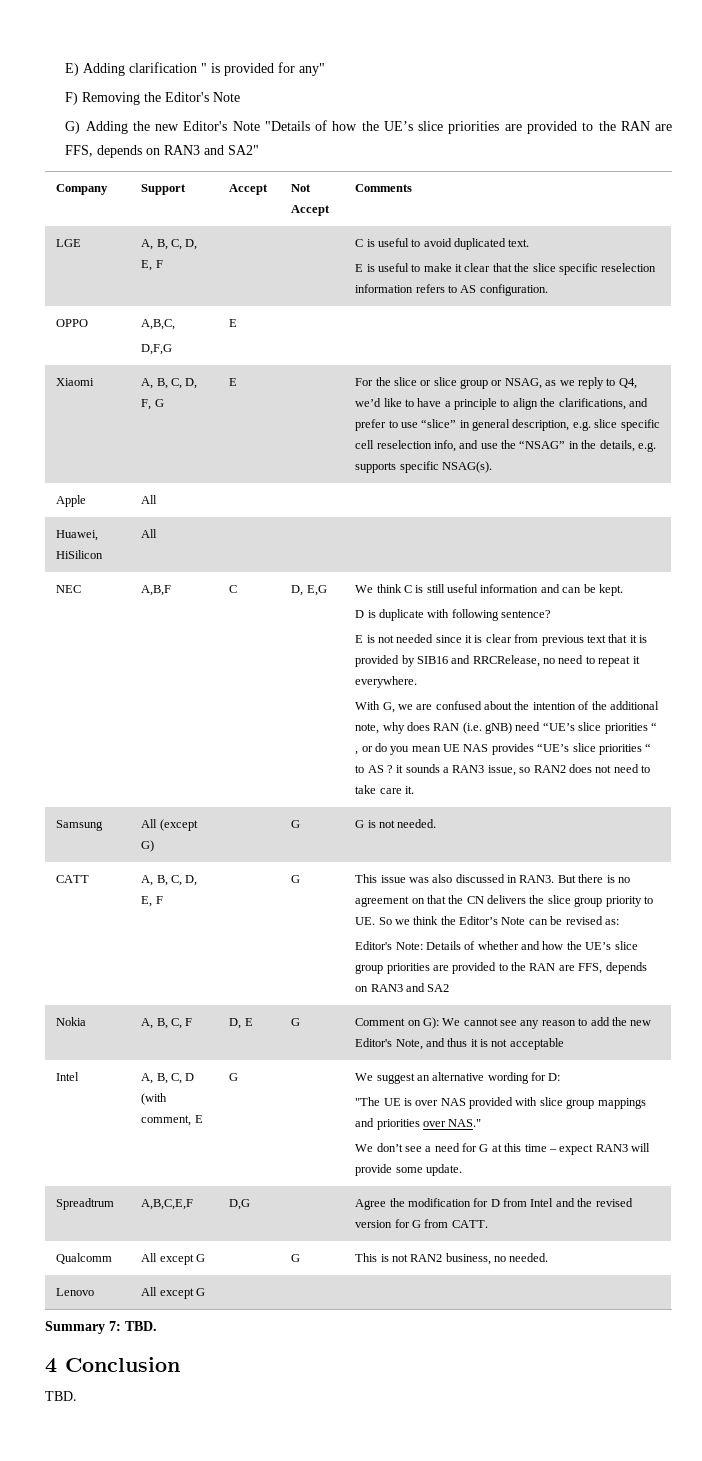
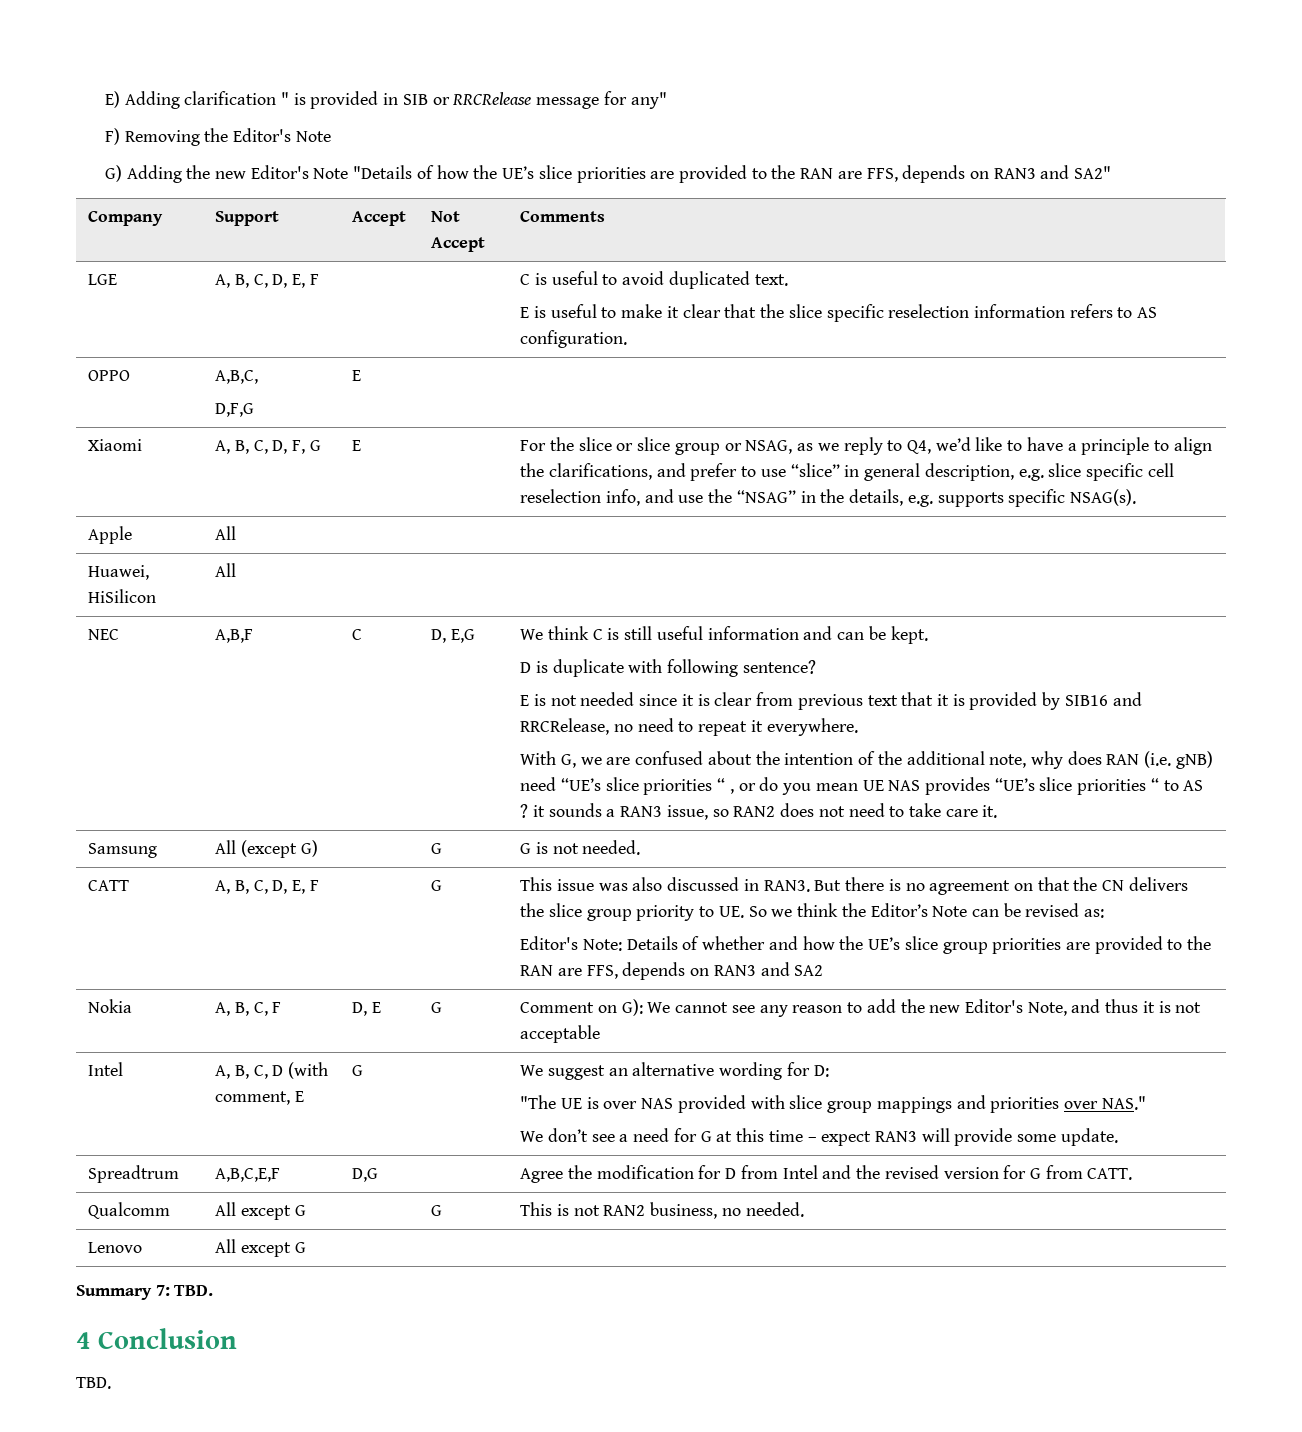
(275, 69) none -> [383,92,600,109] in SIB or RRCRelease message

